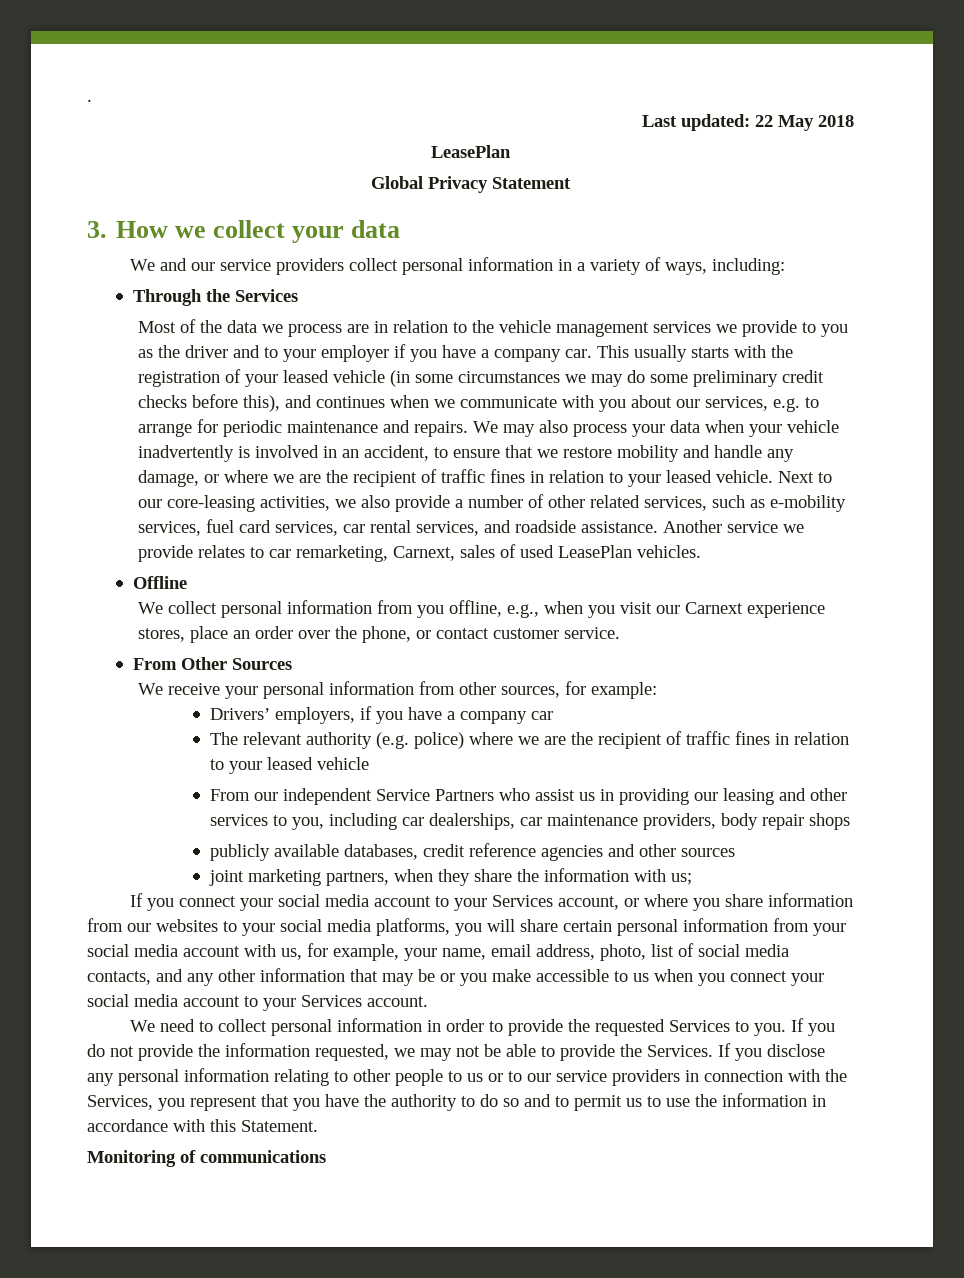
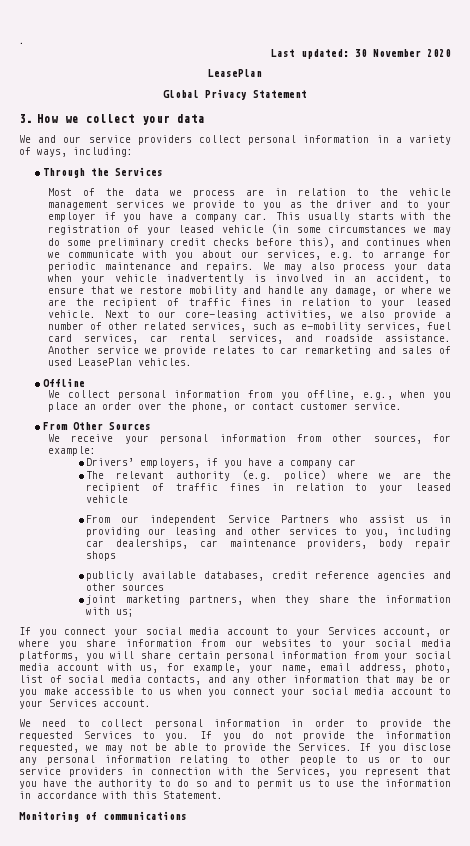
[755,115,854,131] 22 May 2018 -> [355,49,451,57] 30 November 2020
[296,545,456,562] remarketing, Carnext, -> [304,346,396,356] remarketing and
[620,602,826,618] [138,628,186,642] visit our Carnext experience stores, -> (452, 396) none

